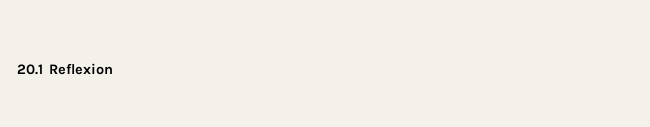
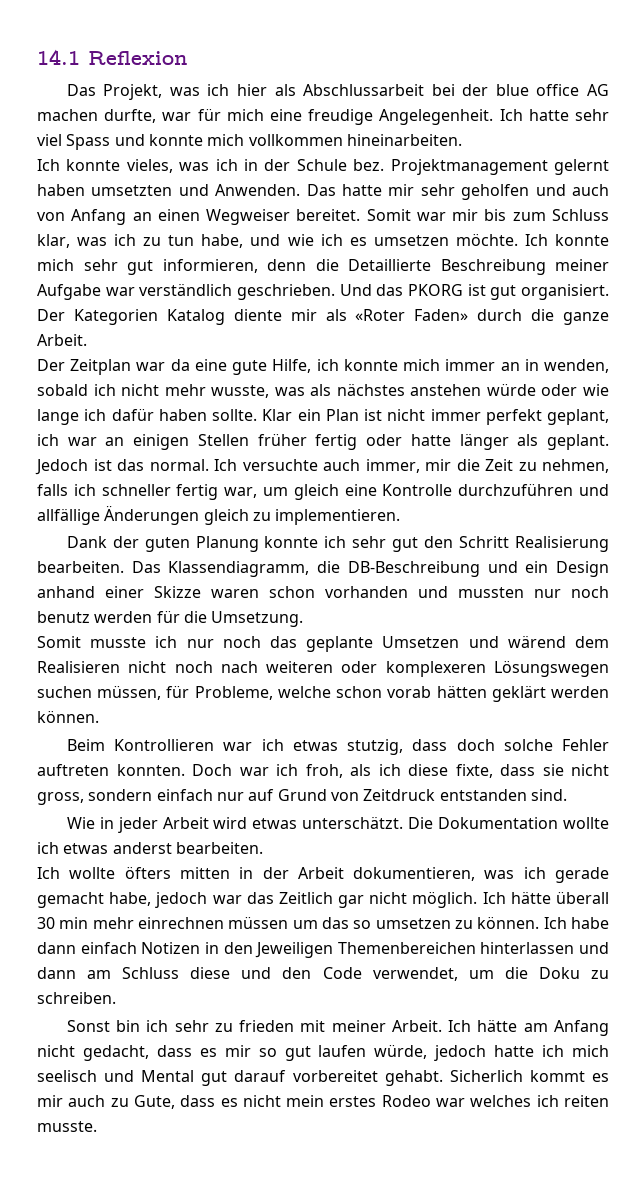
[17,64,43,75] 20.1 -> [37,49,80,65] 14.1
(114, 69) none -> [66,84,610,100] [37,108,609,125] [37,134,462,150] [37,159,609,175] [37,184,610,200] [37,209,609,225] [37,233,610,248] [37,259,609,275] [37,283,610,300] [37,309,609,325] [37,334,87,346] [37,359,609,375] [37,383,609,398] [37,408,609,425] [37,433,610,450] [35,459,609,475] [37,483,609,500] [37,505,401,525] [66,536,609,552] [37,561,609,577] [37,586,609,598] [37,610,304,627] [37,635,609,652] [37,660,609,677] [37,685,609,702] [37,710,99,723] [66,739,609,755] [37,764,609,778] [37,789,567,805] [66,816,609,833] [37,842,263,854] [37,866,609,883] [37,891,609,908] [37,916,609,929] [37,942,609,958] [37,967,610,981] [37,992,116,1004] [66,1019,609,1036] [37,1044,609,1061] [37,1070,609,1086] [37,1095,610,1109] [37,1121,97,1132] // Das Projekt, was ich hier als Abschlussarbeit bei der blue office AG machen durfte, war für mich eine freudige Angelegenheit. Ich hatte sehr viel Spass und konnte mich vollkommen hineinarbeiten. // Ich konnte vieles, was ich in der Schule bez. Projektmanagement gelernt haben umsetzten und Anwenden. Das hatte mir sehr geholfen und auch von Anfang an einen Wegweiser bereitet. Somit war mir bis zum Schluss klar, was ich zu tun habe, und wie ich es umsetzen möchte. Ich konnte mich sehr gut informieren, denn die Detaillierte Beschreibung meiner Aufgabe war verständlich geschrieben. Und das PKORG ist gut organisiert. Der Kategorien Katalog diente mir als «Roter Faden» durch die ganze Arbeit. // Der Zeitplan war da eine gute Hilfe, ich konnte mich immer an in wenden, sobald ich nicht mehr wusste, was als nächstes anstehen würde oder wie lange ich dafür haben sollte. Klar ein Plan ist nicht immer perfekt geplant, ich war an einigen Stellen früher fertig oder hatte länger als geplant. Jedoch ist das normal. Ich versuchte auch immer, mir die Zeit zu nehmen, falls ich schneller fertig war, um gleich eine Kontrolle durchzuführen und allfällige Änderungen gleich zu implementieren. // Dank der guten Planung konnte ich sehr gut den Schritt Realisierung bearbeiten. Das Klassendiagramm, die DB-Beschreibung und ein Design anhand einer Skizze waren schon vorhanden und mussten nur noch benutz werden für die Umsetzung. // Somit musste ich nur noch das geplante Umsetzen und wärend dem Realisieren nicht noch nach weiteren oder komplexeren Lösungswegen suchen müssen, für Probleme, welche schon vorab hätten geklärt werden können. // Beim Kontrollieren war ich etwas stutzig, dass doch solche Fehler auftreten konnten. Doch war ich froh, als ich diese fixte, dass sie nicht gross, sondern einfach nur auf Grund von Zeitdruck entstanden sind. // Wie in jeder Arbeit wird etwas unterschätzt. Die Dokumentation wollte ich etwas anderst bearbeiten. // Ich wollte öfters mitten in der Arbeit dokumentieren, was ich gerade gemacht habe, jedoch war das Zeitlich gar nicht möglich. Ich hätte überall 30 min mehr einrechnen müssen um das so umsetzen zu können. Ich habe dann einfach Notizen in den Jeweiligen Themenbereichen hinterlassen und dann am Schluss diese und den Code verwendet, um die Doku zu schreiben. // Sonst bin ich sehr zu frieden mit meiner Arbeit. Ich hätte am Anfang nicht gedacht, dass es mir so gut laufen würde, jedoch hatte ich mich seelisch und Mental gut darauf vorbereitet gehabt. Sicherlich kommt es mir auch zu Gute, dass es nicht mein erstes Rodeo war welches ich reiten musste.

